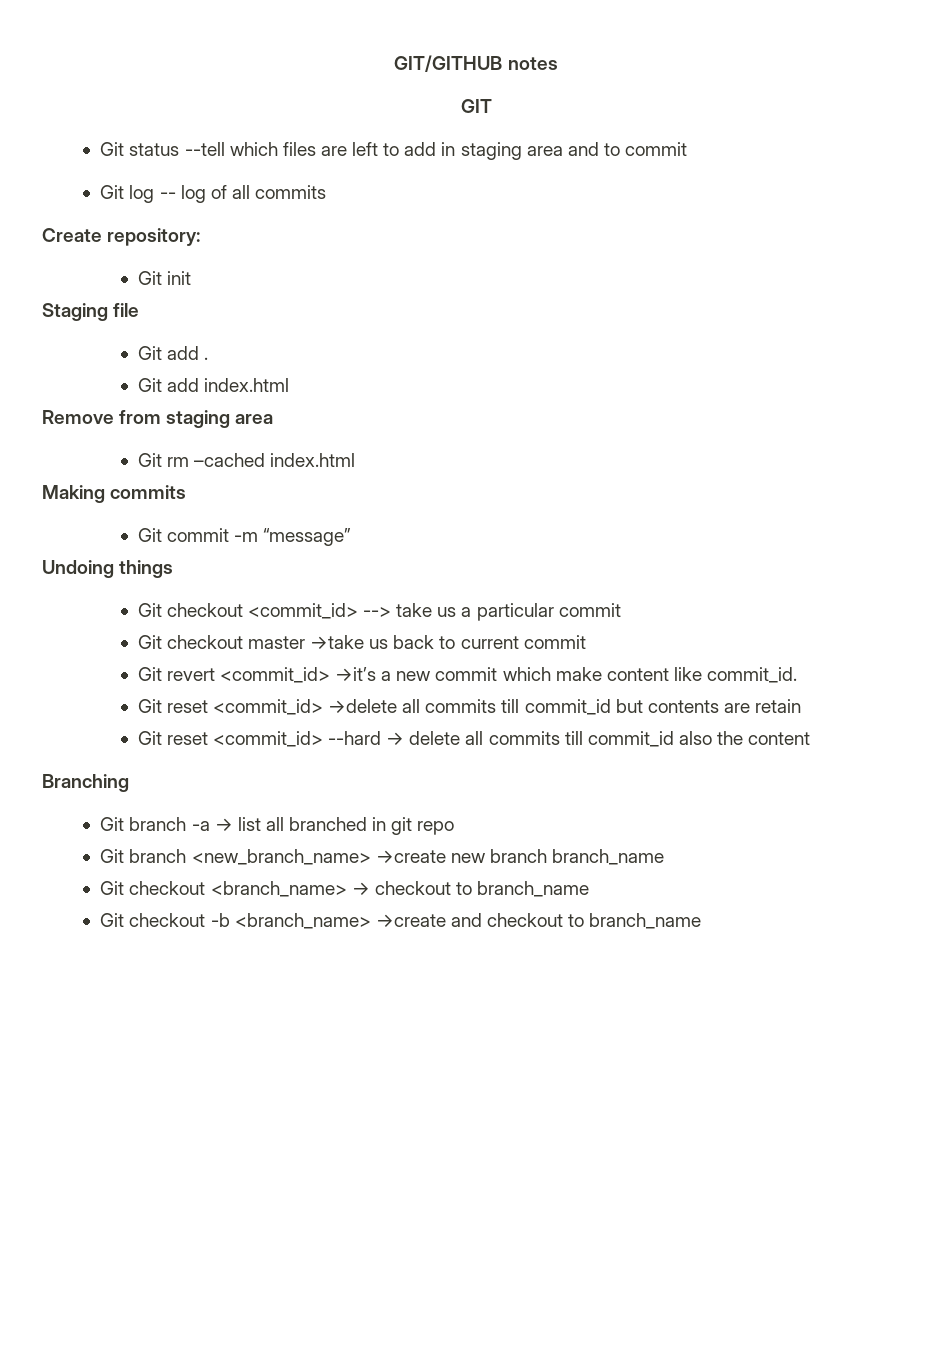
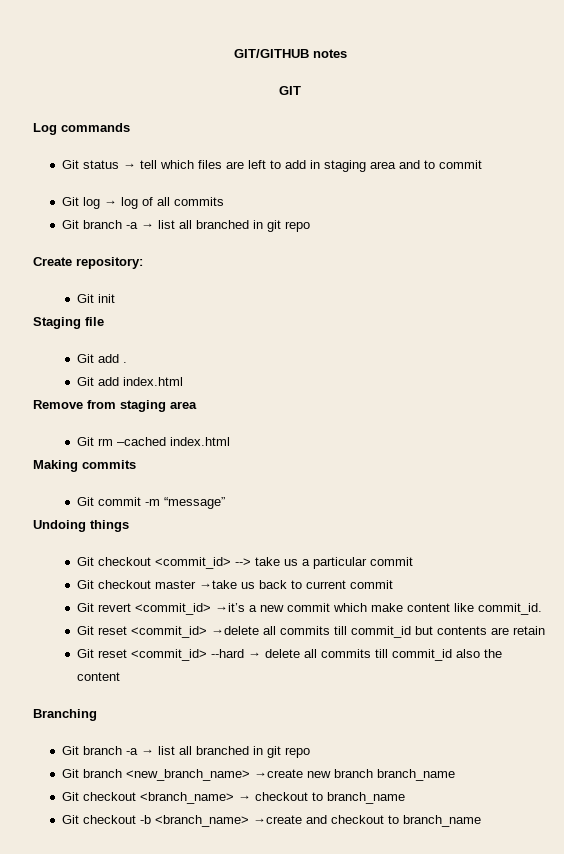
(492, 106) none -> [33,123,130,135] // Log commands
[184,142,225,156] --tell -> [123,160,158,169] → tell
[159,192,176,199] -- -> [104,200,118,206] →
(327, 192) none -> [62,220,311,232] // Git branch -a → list all branched in git repo

